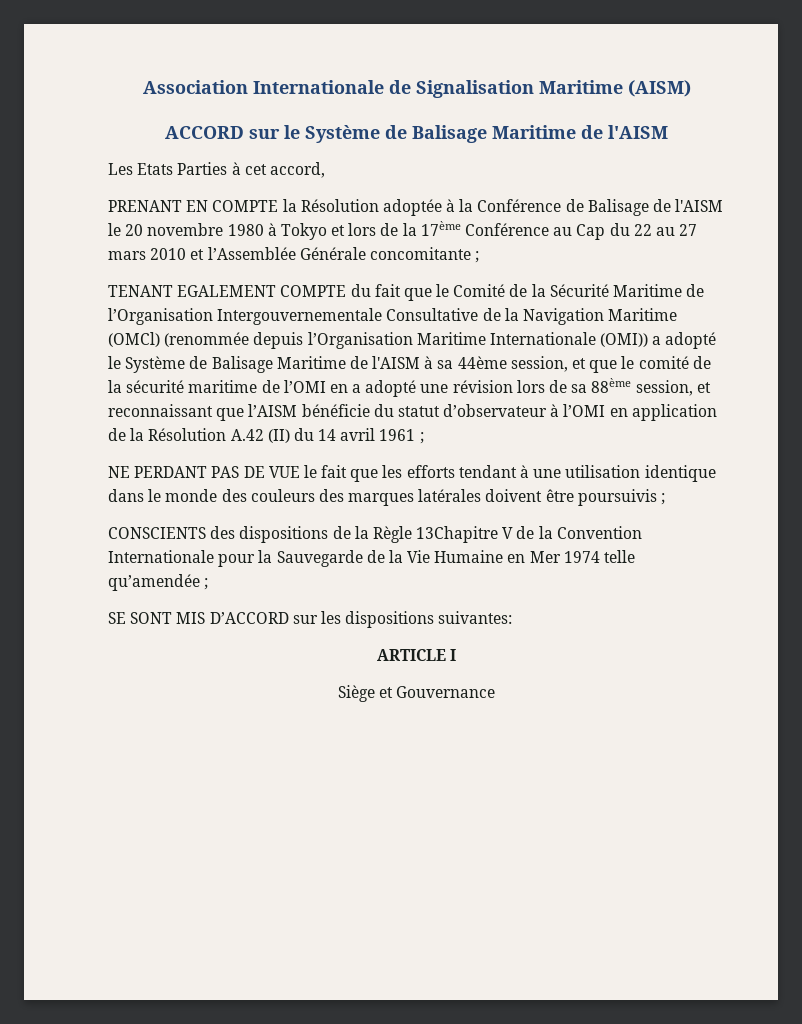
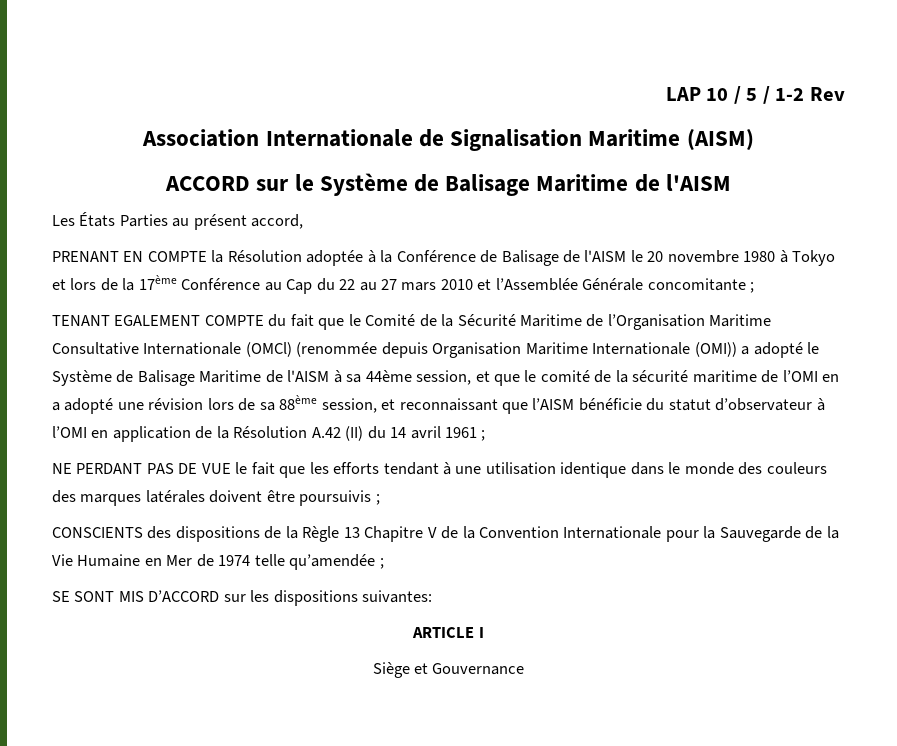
(142, 87) none -> [665,86,845,104] LAP 10 / 5 / 1-2 Rev //
[137,162,267,175] Etats Parties à cet -> [79,212,247,230] États Parties au présent
[217,308,678,325] Intergouvernementale Consultative de la Navigation Maritime -> [709,314,772,327] [52,342,242,355] Maritime Consultative Internationale
[307,332,413,349] l’Organisation -> [432,342,522,358] Organisation
[416,526,499,543] 13Chapitre -> [343,526,424,542] 13 Chapitre
(561, 557) none -> [196,554,214,567] de

